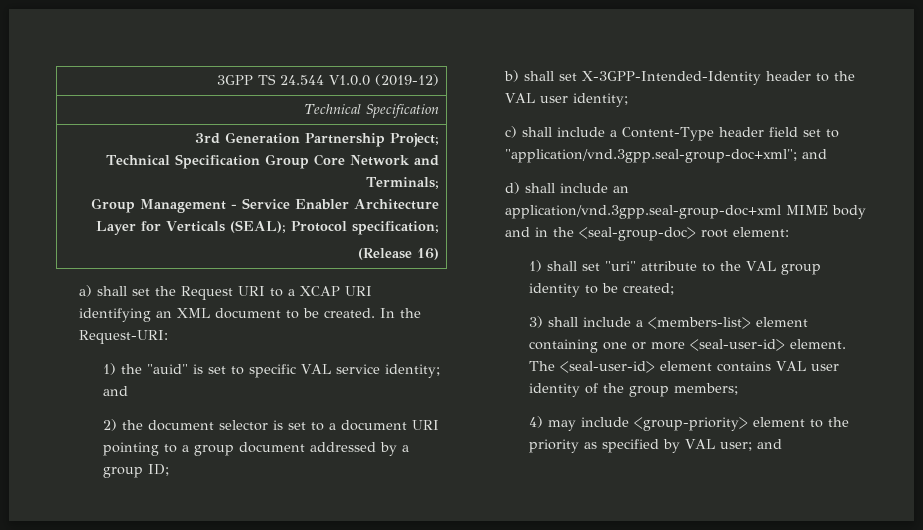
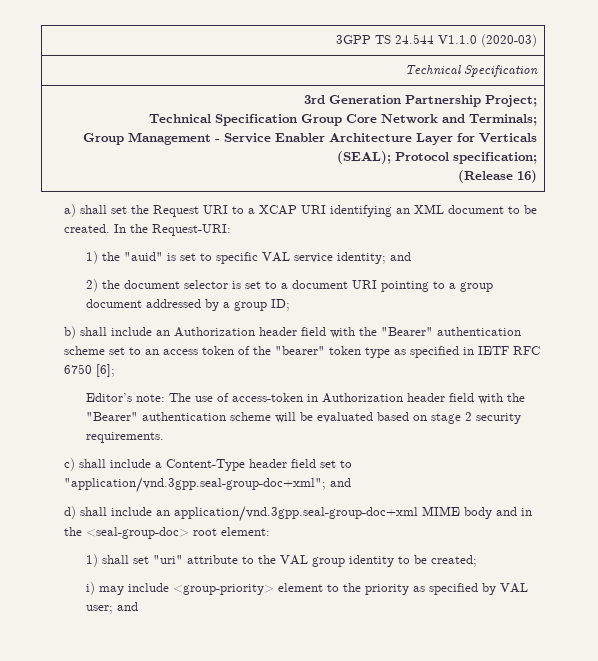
[329,74,440,86] V1.0.0 (2019-12) -> [437,34,537,47] V1.1.0 (2020-03)
[559,71,856,85] [505,93,629,107] set X-3GPP-Intended-Identity header to the VAL user identity; -> [110,327,521,338] [63,346,540,358] [63,364,115,377] [86,393,526,404] [86,412,522,424] [86,432,165,443] include an Authorization header field with the "Bearer" authentication scheme set to an access token of the "bearer" token type as specified in IETF RFC 6750 [6]; // Editor’s note: The use of access-token in Authorization header field with the "Bearer" authentication scheme will be evaluated based on stage 2 security requirements.
[528,316,808,329] [528,339,846,353] [528,361,839,373] [528,383,738,397] [528,416,543,428] 3) shall include a <members-list> element containing one or more <seal-user-id> element. The <seal-user-id> element contains VAL user identity of the group members; // 4) -> [86,582,96,595] i)

